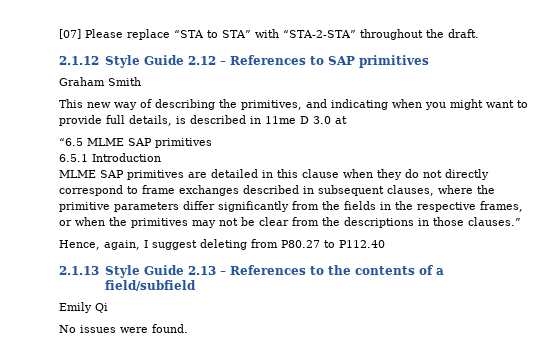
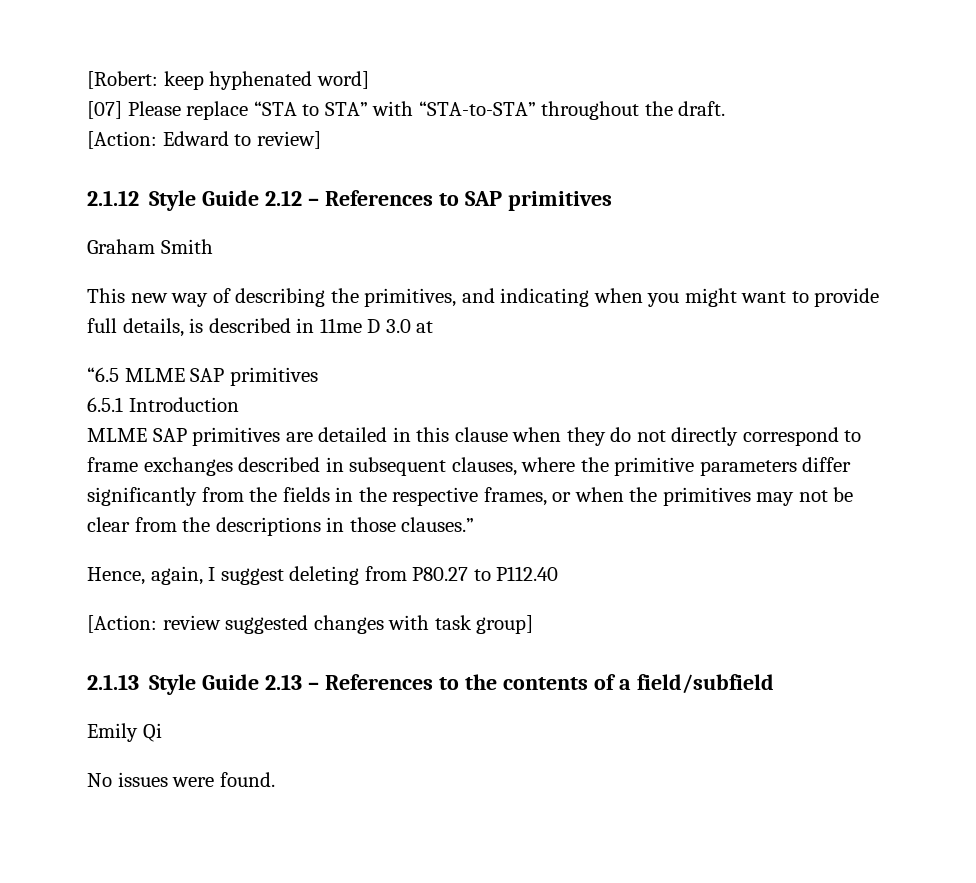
(59, 34) none -> [87,71,369,90] [Robert: keep hyphenated word] //
[282,30,356,38] “STA-2-STA” -> [418,101,536,116] “STA-to-STA”
(479, 33) none -> [87,131,321,149] // [Action: Edward to review]
(385, 244) none -> [87,615,534,634] // [Action: review suggested changes with task group]

